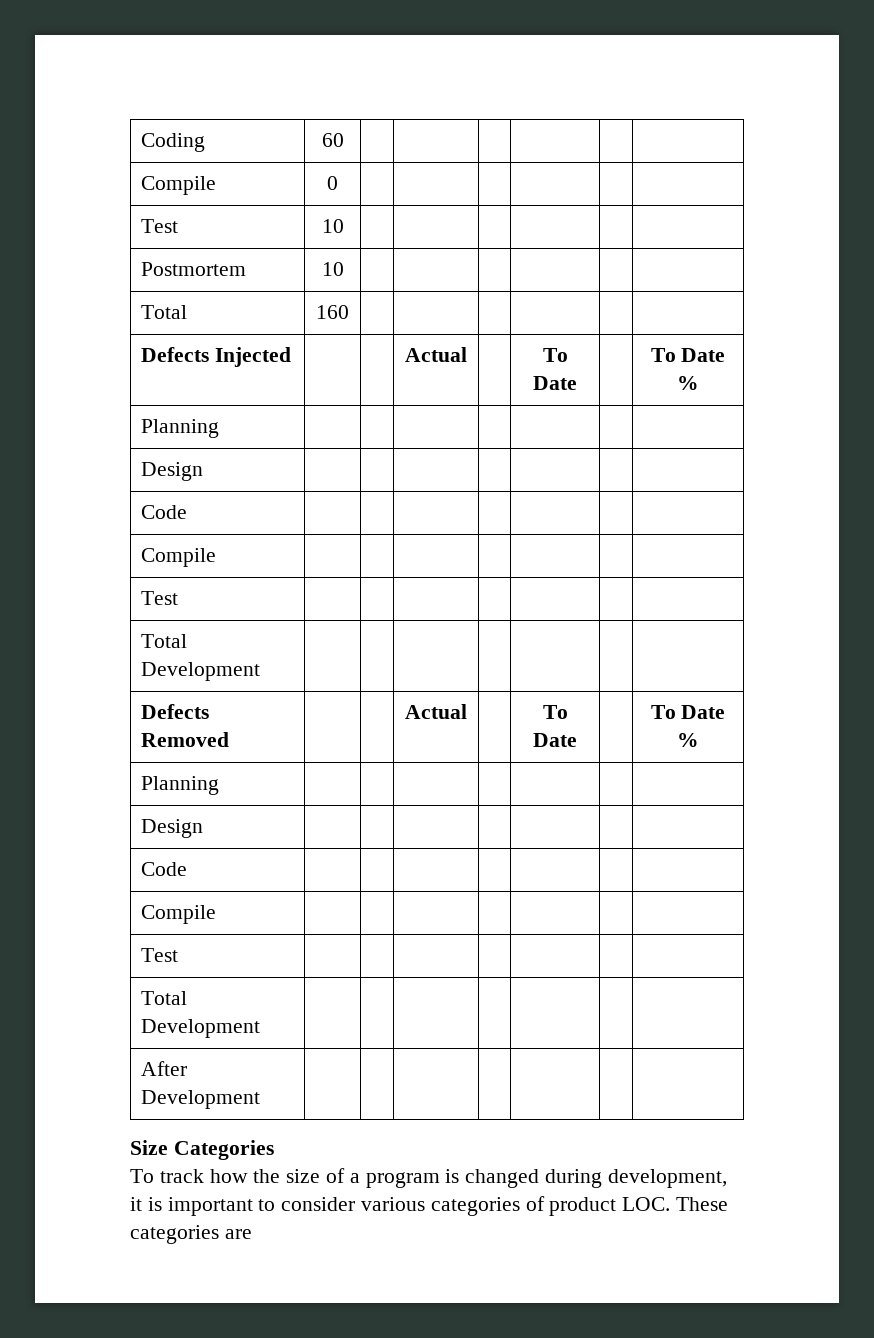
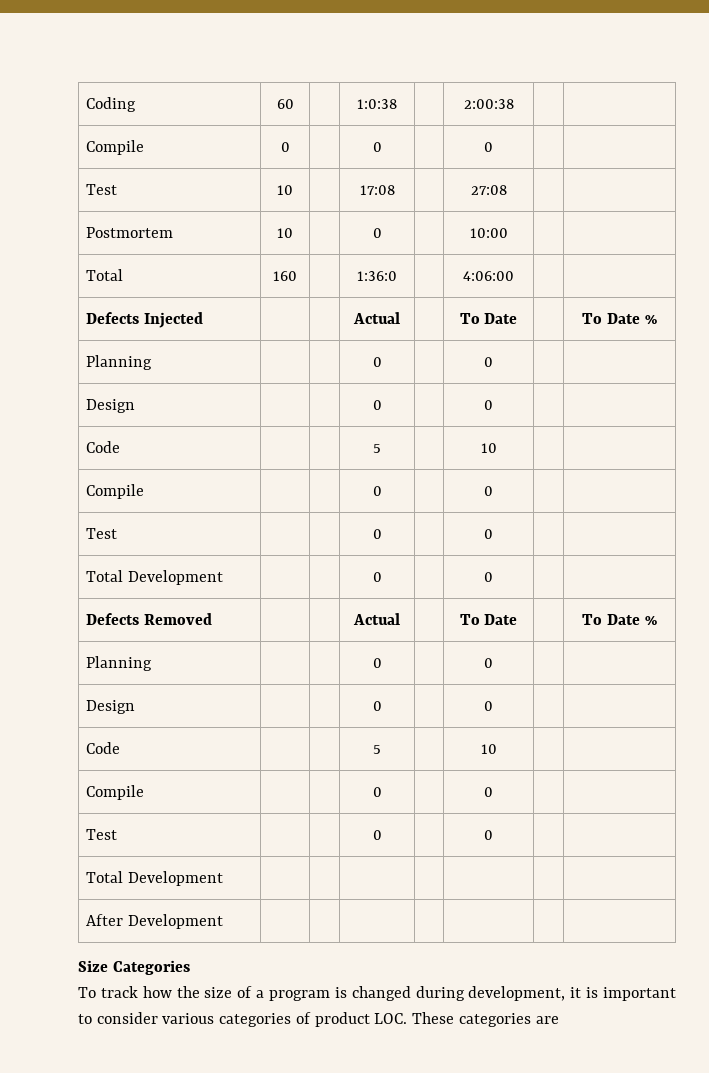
(344, 140) | | -> [357,99,397,109] [463,99,514,109] 1:0:38 | | 2:00:38
(338, 183) | | -> [372,142,382,152] [484,142,493,152] 0 | | 0
(344, 226) | | -> [359,185,395,195] [470,185,507,195] 17:08 | | 27:08
(344, 269) | | -> [372,228,382,238] [469,228,508,238] 0 | | 10:00
(349, 312) | | -> [357,271,397,281] [463,271,514,281] 1:36:0 | | 4:06:00
[140,462,203,481] [140,505,187,519] [140,548,216,567] [140,591,178,605] [140,634,187,648] [140,662,260,681] | | | | // Design | | | | | | | // Code | | | | | | | // Compile | | | | | | | // Test | | | | | | | // Total Development | | | | | -> [372,357,382,367] [484,357,493,367] [86,399,136,413] [372,400,382,410] [484,400,493,410] [86,441,121,453] [373,444,381,453] [480,443,497,453] [86,484,145,499] [372,486,382,496] [484,486,493,496] [86,528,118,539] [372,529,382,539] [484,529,493,539] [86,570,224,585] [372,572,382,582] [484,572,493,582] 0 | | 0 | | // Design | | | 0 | | 0 | | // Code | | | 5 | | 10 | | // Compile | | | 0 | | 0 | | // Test | | | 0 | | 0 | | // Total Development | | | 0 | | 0
[140,819,203,838] [140,862,187,876] [140,905,216,924] [140,948,178,962] | | | | // Design | | | | | | | // Code | | | | | | | // Compile | | | | | | | // Test | | | | | -> [372,658,382,668] [484,658,493,668] [86,700,136,714] [372,701,382,711] [484,701,493,711] [86,742,121,754] [373,745,381,754] [480,744,497,754] [86,785,145,800] [372,787,382,797] [484,787,493,797] [86,829,118,840] [372,830,382,840] [484,830,493,840] 0 | | 0 | | // Design | | | 0 | | 0 | | // Code | | | 5 | | 10 | | // Compile | | | 0 | | 0 | | // Test | | | 0 | | 0

